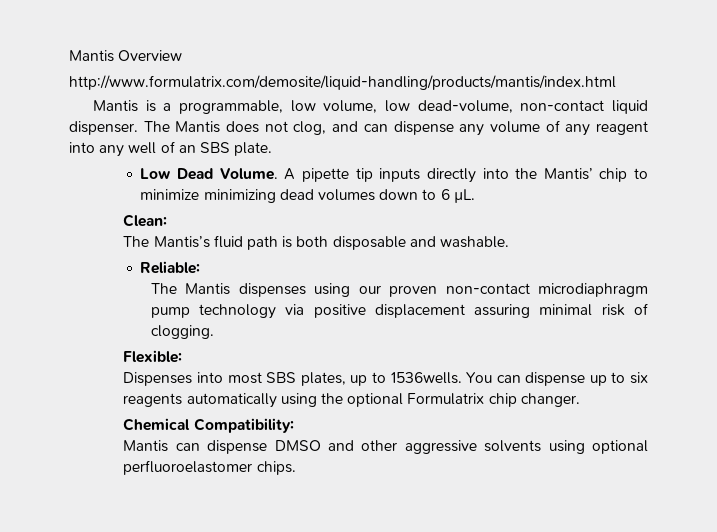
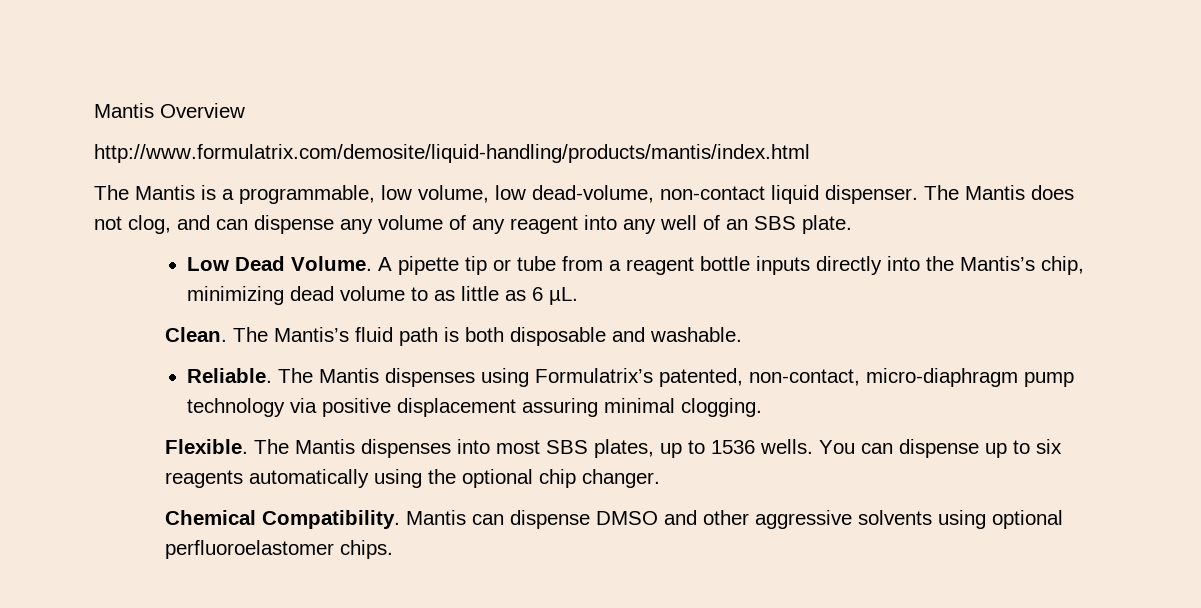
(616, 82) none -> [94,185,129,200] The
[379,168,648,183] [140,189,437,203] inputs directly into the Mantis’ chip to minimize minimizing dead volumes down to -> [493,256,1085,275] [187,286,527,305] or tube from a reagent bottle inputs directly into the Mantis’s chip, minimizing dead volume to as little as
[123,214,168,227] Clean: // -> [164,327,227,342] Clean.
[140,261,201,274] Reliable: // -> [187,368,273,383] Reliable.
[358,283,648,297] our proven non-contact microdiaphragm -> [535,368,1019,387] Formulatrix’s patented, non-contact, micro-diaphragm
[601,303,648,316] risk of -> (676, 405) none
[123,350,183,363] [123,372,193,386] Flexible: // Dispenses -> [164,439,451,458] Flexible. The Mantis dispenses
[390,372,462,384] 1536wells. -> [710,439,813,454] 1536 wells.
[407,393,485,405] Formulatrix -> (533, 478) none
[193,418,294,433] Compatibility: // -> [261,510,400,529] Compatibility.

